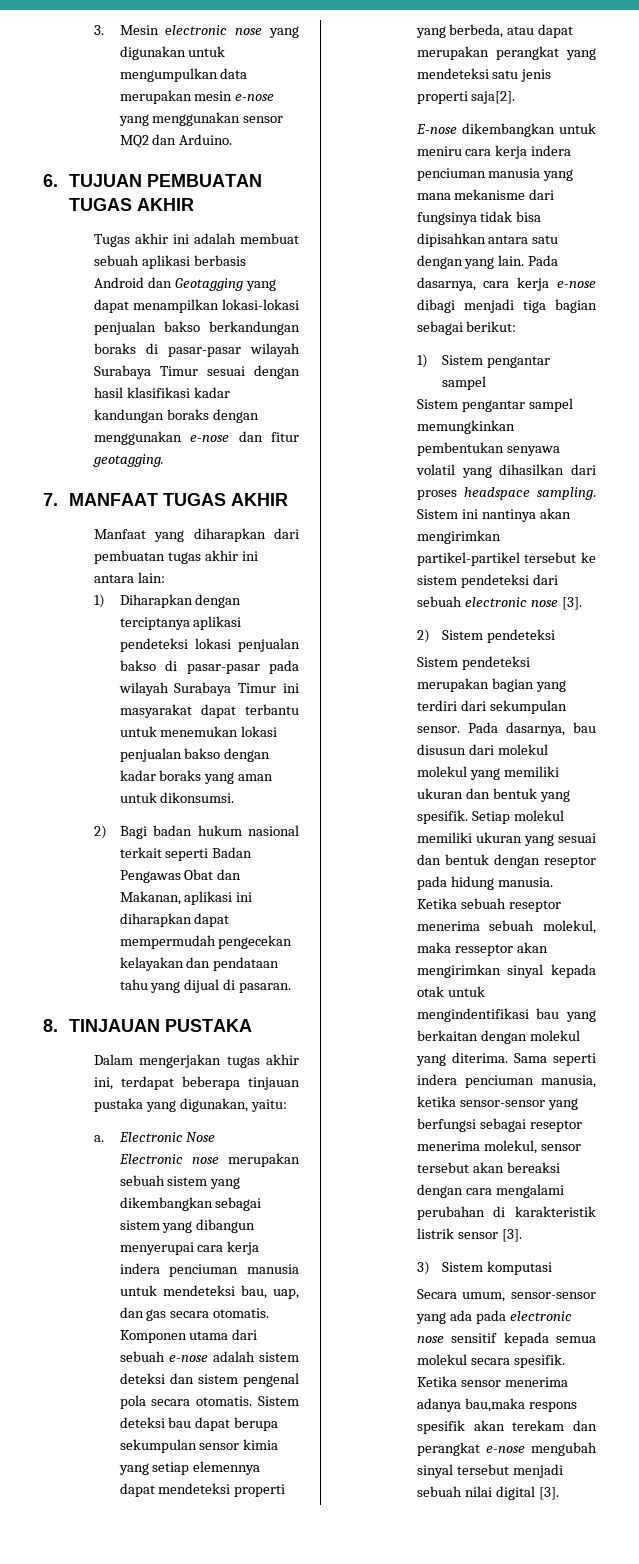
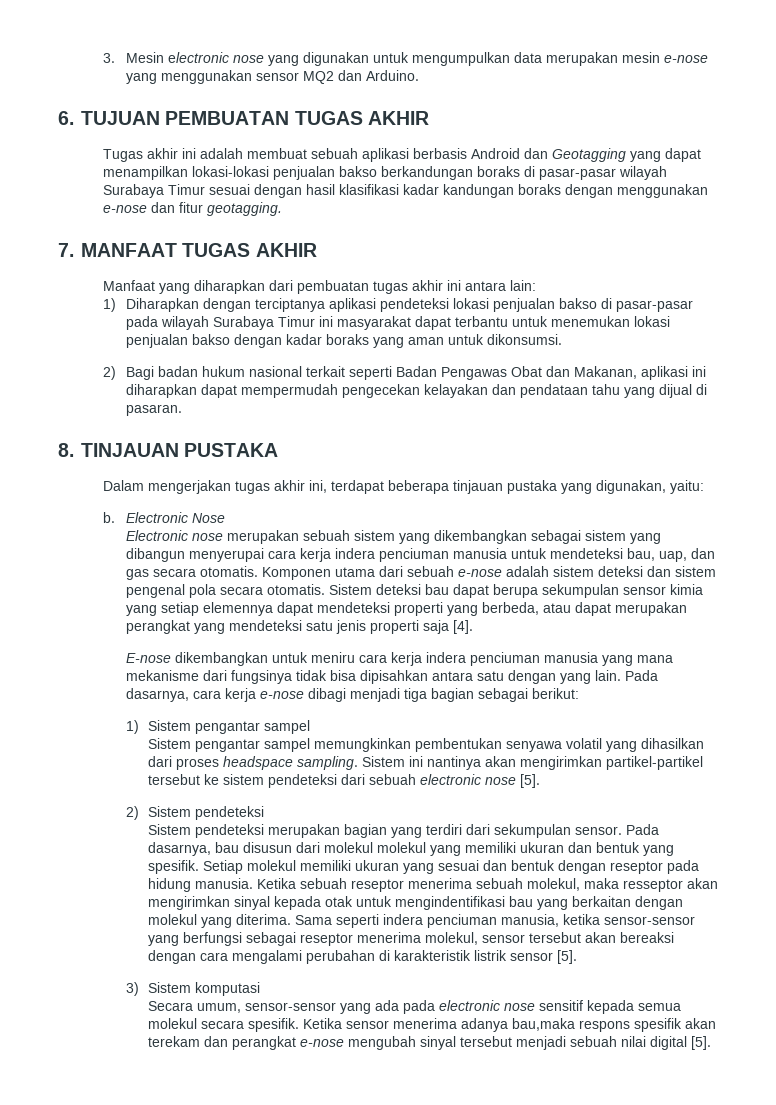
[94,1135,105,1142] a. -> [103,512,116,523] b.
[471,91,516,104] saja[2]. -> [422,620,473,634] saja [4].
[561,597,582,610] [3]. -> [520,774,541,788] [5].
[501,1229,522,1242] [3]. -> [557,950,578,964] [5].
[538,1487,559,1500] [3]. -> [691,1036,712,1050] [5].

